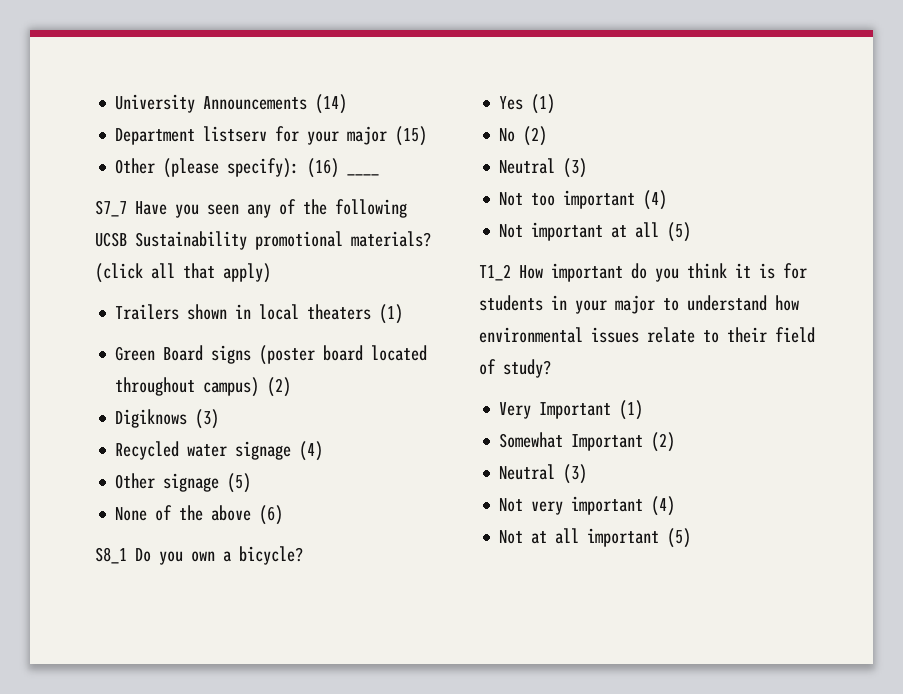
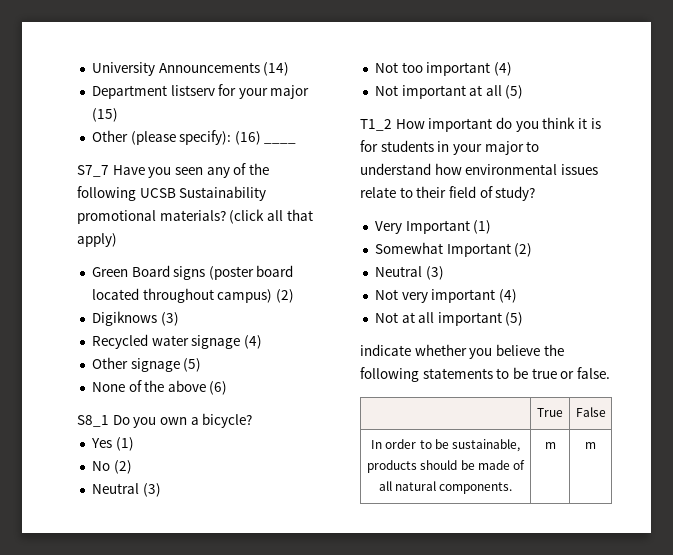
[115,304,404,324] // Trailers shown in local theaters (1) -> (117, 240) none
(692, 538) none -> [360,344,564,359] [360,367,610,382] [537,408,563,417] [575,407,606,417] [371,439,520,452] [367,460,525,473] [378,481,513,494] [544,442,556,449] [585,442,596,449] // indicate whether you believe the following statements to be true or false. // | True | False // In order to be sustainable, products should be made of all natural components. | m | m

